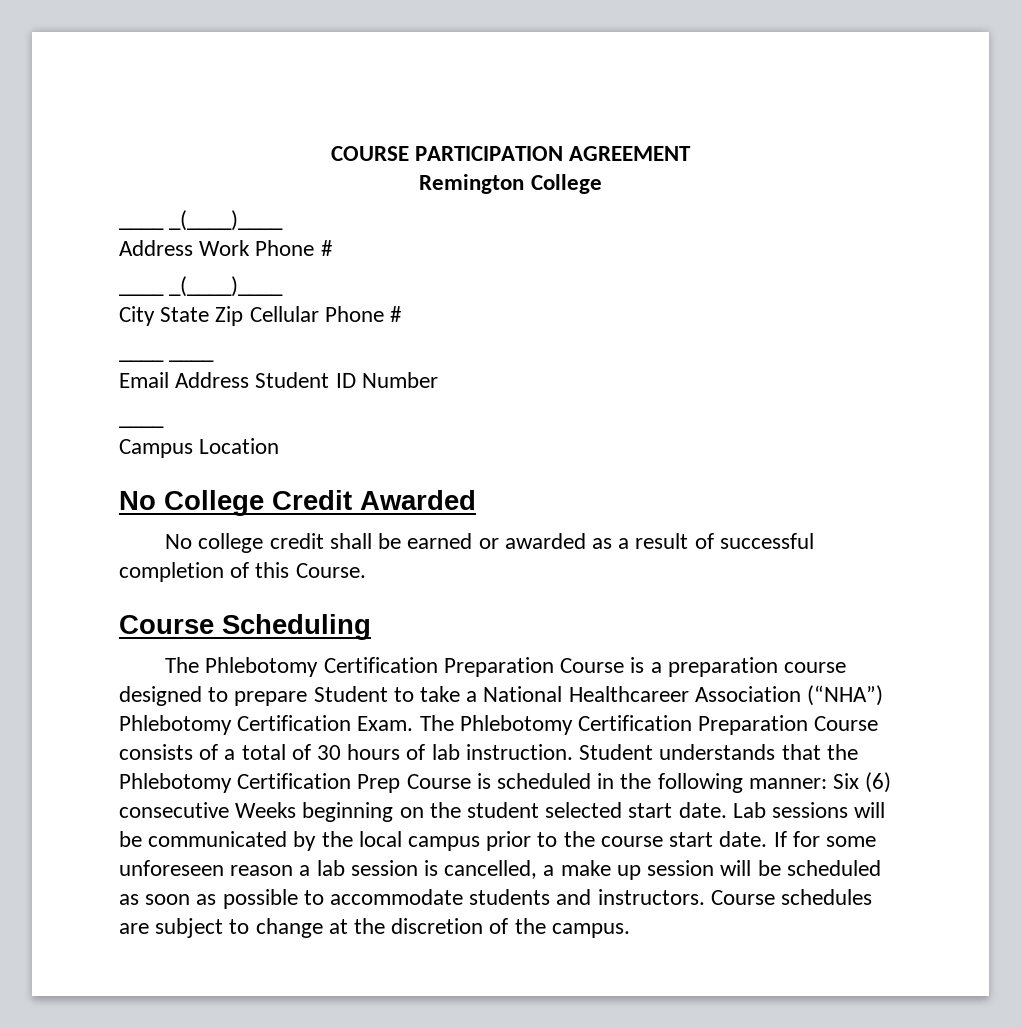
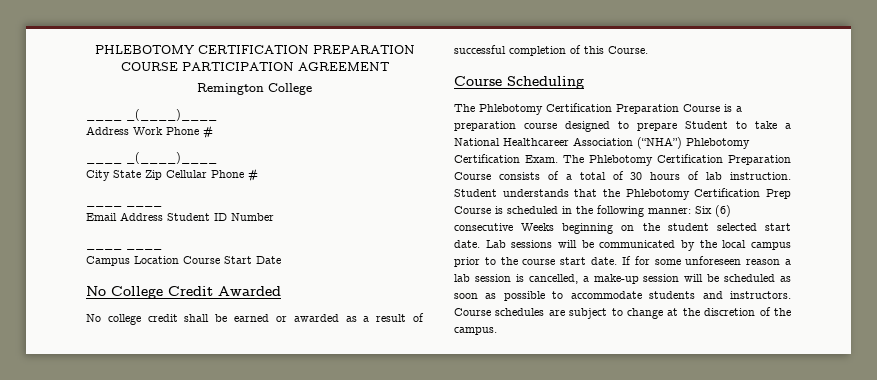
(330, 153) none -> [94,45,415,54] PHLEBOTOMY CERTIFICATION PREPARATION
(164, 426) none -> [126,247,162,250] ____
(280, 446) none -> [183,256,281,264] Course Start Date
[560,860,641,880] make up -> [593,274,639,284] make-up

